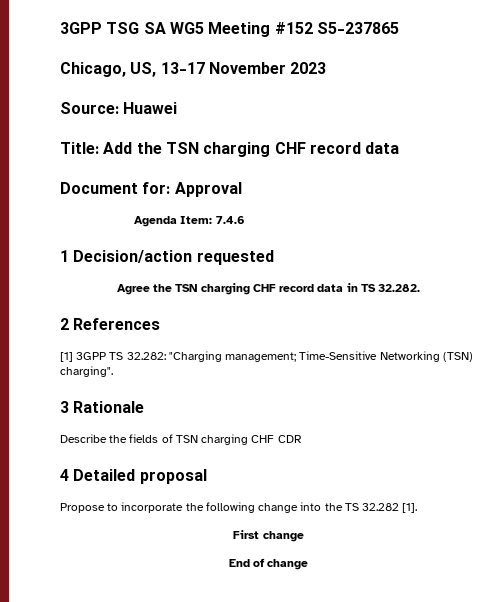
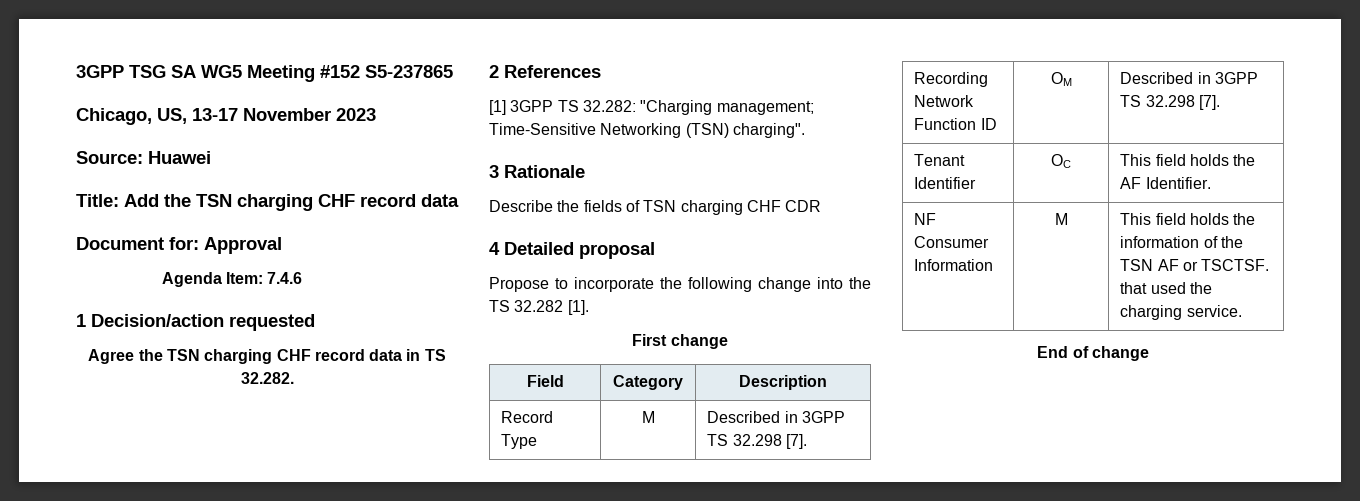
(304, 536) none -> [526,375,564,387] [613,375,683,390] [739,375,827,390] [501,411,554,423] [501,434,538,449] [641,411,655,423] [707,411,845,423] [707,434,807,449] [914,72,989,87] [914,95,975,107] [914,118,997,130] [1050,72,1072,86] [1120,72,1258,84] [1120,95,1220,110] [914,154,966,166] [914,177,977,189] [1051,154,1071,168] [1120,154,1256,166] [1120,177,1211,189] [914,213,937,225] [914,236,990,248] [914,259,994,271] [1054,213,1068,225] [1120,213,1256,225] [1120,236,1243,248] [1120,259,1270,271] [1120,282,1212,294] [1120,305,1242,320] // Field | Category | Description // Record Type | M | Described in 3GPP TS 32.298 [7]. // Recording Network Function ID | OM | Described in 3GPP TS 32.298 [7]. // Tenant Identifier | OC | This field holds the AF Identifier. // NF Consumer Information | M | This field holds the information of the TSN AF or TSCTSF. that used the charging service.

